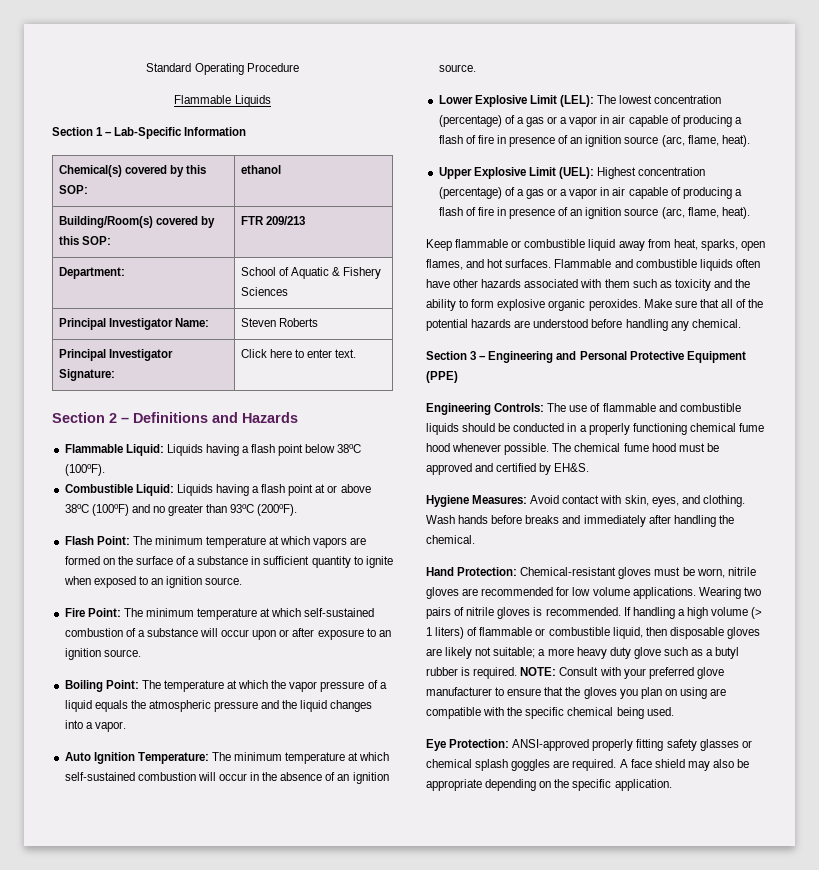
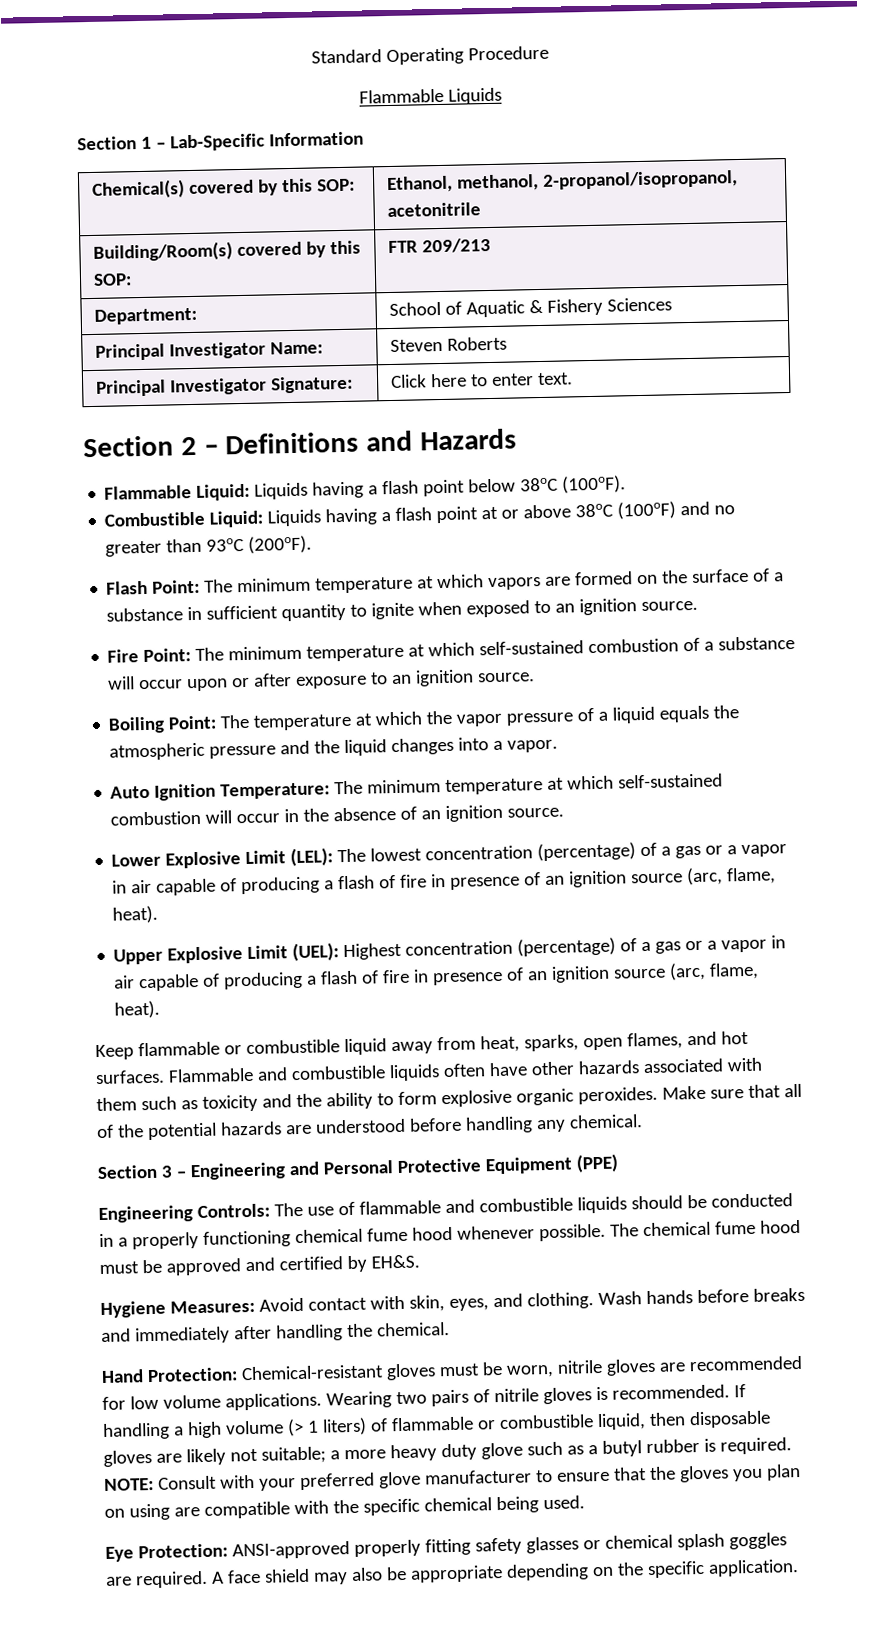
[240,165,281,174] ethanol -> [386,170,738,194] [386,202,481,218] Ethanol, methanol, 2-propanol/isopropanol, acetonitrile

